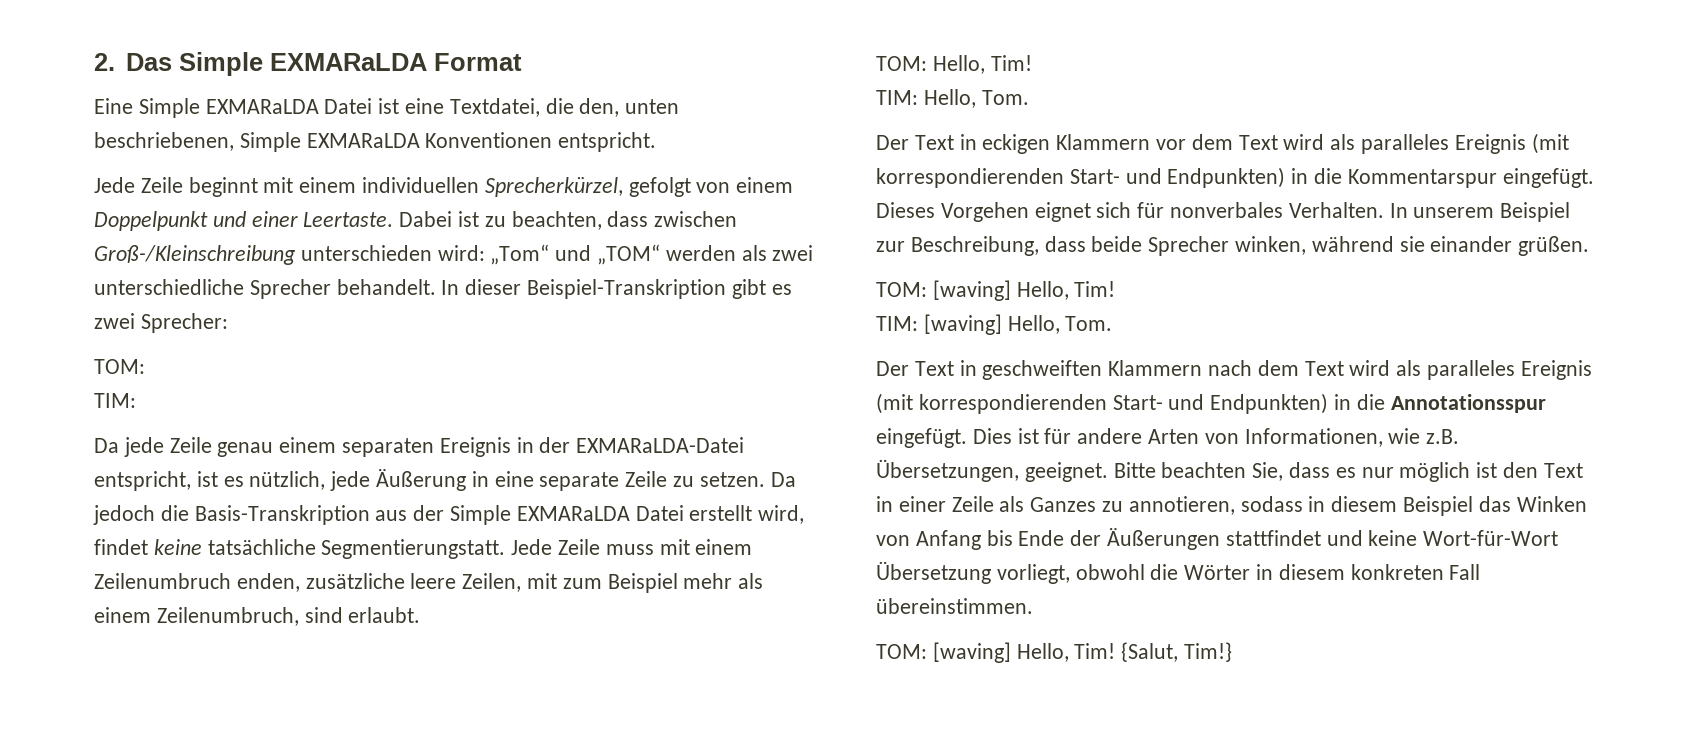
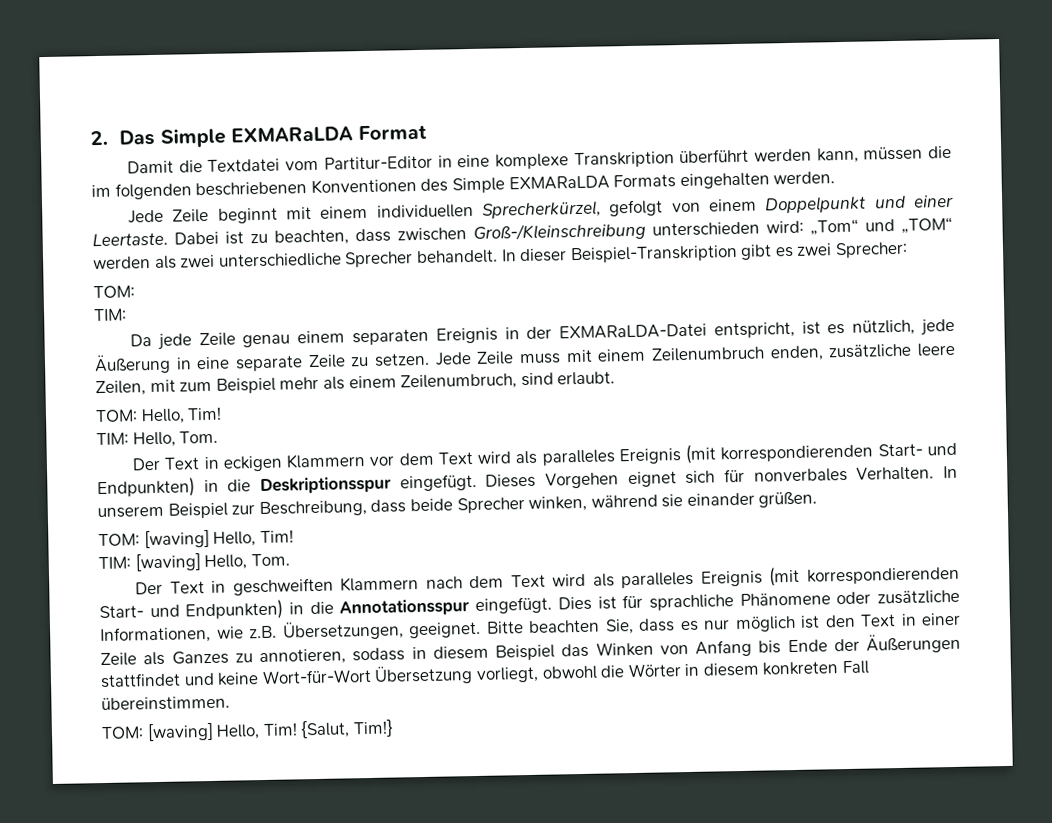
[94,98,680,118] [94,132,657,152] Eine Simple EXMARaLDA Datei ist eine Textdatei, die den, unten beschriebenen, Simple EXMARaLDA Konventionen entspricht. -> [127,145,952,174] [91,171,836,200] Damit die Textdatei vom Partitur-Editor in eine komplexe Transkription überführt werden kann, müssen die im folgenden beschriebenen Konventionen des Simple EXMARaLDA Formats eingehalten werden.
[770,472,796,487] [93,505,805,525] [94,539,506,559] Da jedoch die Basis-Transkription aus der Simple EXMARaLDA Datei erstellt wird, findet keine tatsächliche Segmentierungstatt. -> (430, 359) none
[1347,169,1497,188] Kommentarspur -> [259,475,392,495] Deskriptionsspur
[1077,428,1239,444] andere Arten von -> [648,589,961,611] sprachliche Phänomene oder zusätzliche

